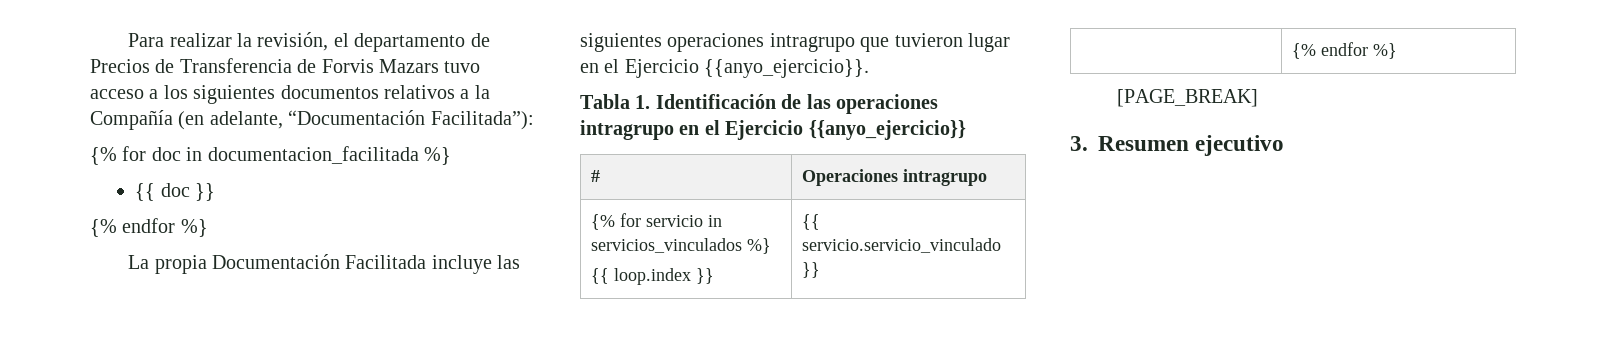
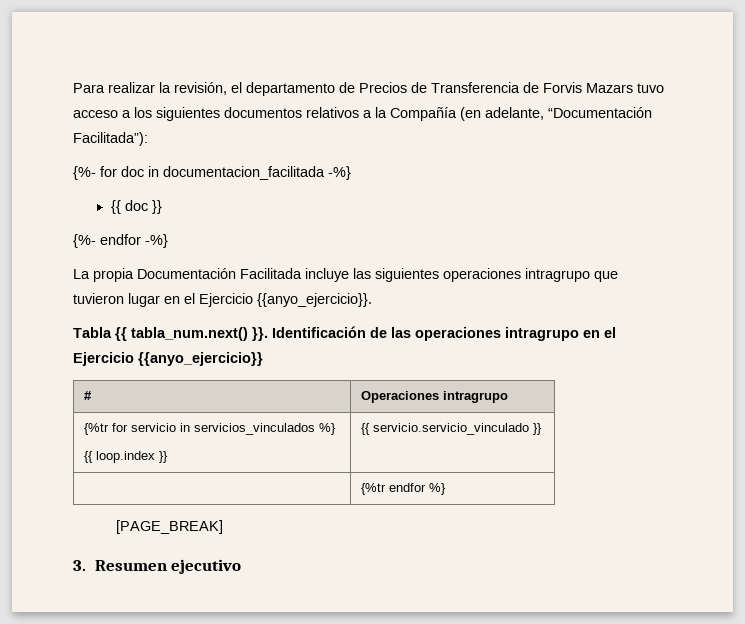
[90,147,117,165] {% -> [73,166,96,180] {%-
[424,147,451,165] %} -> [328,166,351,180] -%}
[90,218,208,237] {% endfor %} -> [73,234,168,248] {%- endfor -%}
[635,95,651,109] 1. -> [115,327,268,341] {{ tabla_num.next() }}.
[591,214,616,230] {% -> [84,423,110,435] {%tr
[1292,43,1317,59] {% -> [361,483,387,495] {%tr

